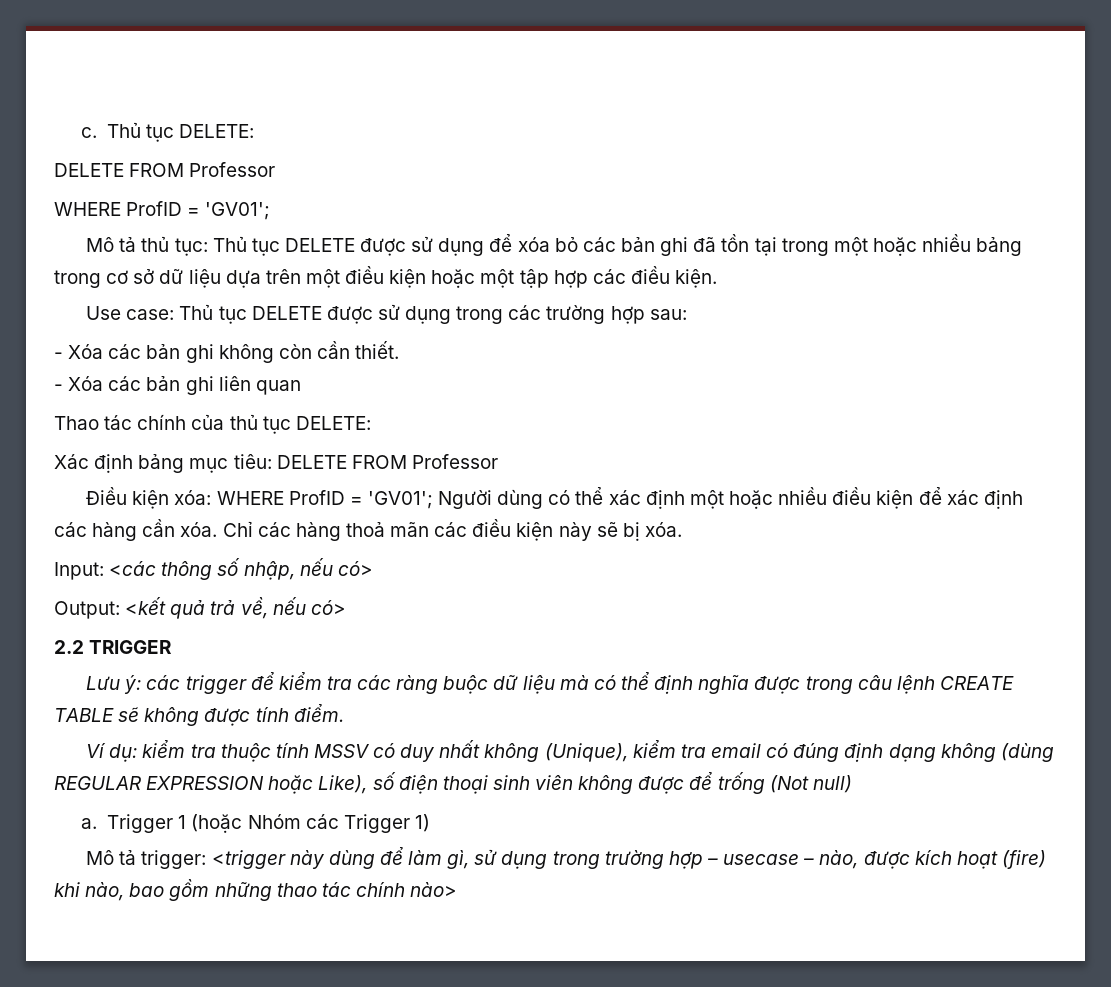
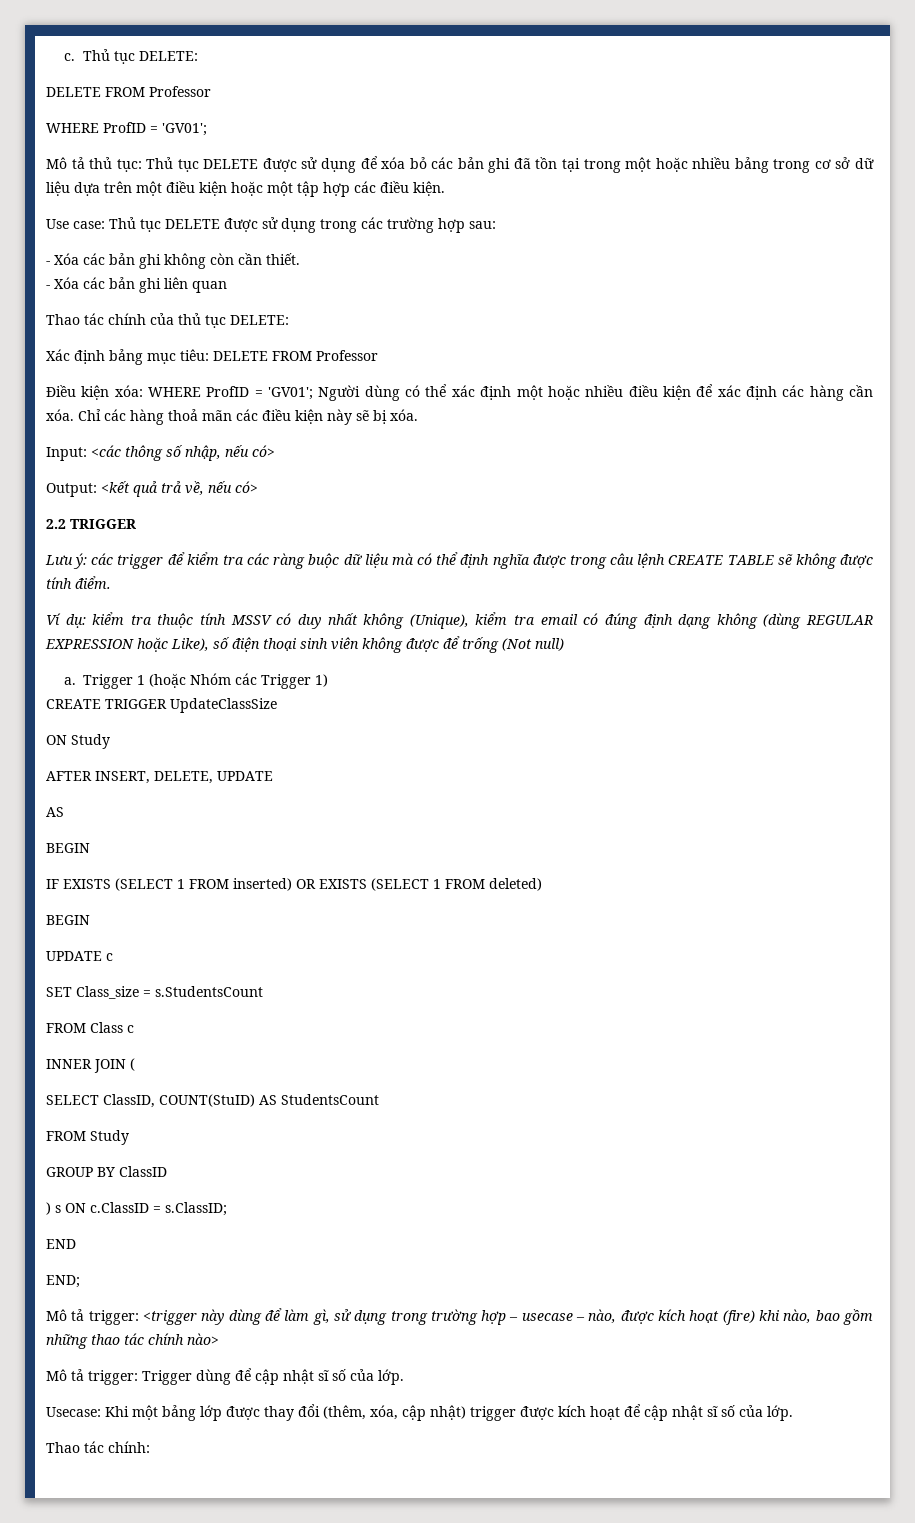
(430, 823) none -> [46,698,277,713] [46,734,110,749] [46,771,273,784] [46,807,64,817] [46,843,90,853] [46,878,542,891] [46,915,90,925] [46,951,113,961] [46,986,263,999] [46,1022,134,1033] [46,1058,135,1073] [46,1094,379,1108] [46,1130,129,1145] [46,1166,167,1177] [46,1202,227,1216] [46,1239,76,1249] [46,1275,80,1288] // CREATE TRIGGER UpdateClassSize // ON Study // AFTER INSERT, DELETE, UPDATE // AS // BEGIN // IF EXISTS (SELECT 1 FROM inserted) OR EXISTS (SELECT 1 FROM deleted) // BEGIN // UPDATE c // SET Class_size = s.StudentsCount // FROM Class c // INNER JOIN ( // SELECT ClassID, COUNT(StuID) AS StudentsCount // FROM Study // GROUP BY ClassID // ) s ON c.ClassID = s.ClassID; // END // END;
(458, 889) none -> [46,1368,404,1385] [46,1404,793,1421] [46,1441,150,1453] // Mô tả trigger: Trigger dùng để cập nhật sĩ số của lớp. // Usecase: Khi một bảng lớp được thay đổi (thêm, xóa, cập nhật) trigger được kích hoạt để cập nhật sĩ số của lớp. // Thao tác chính:

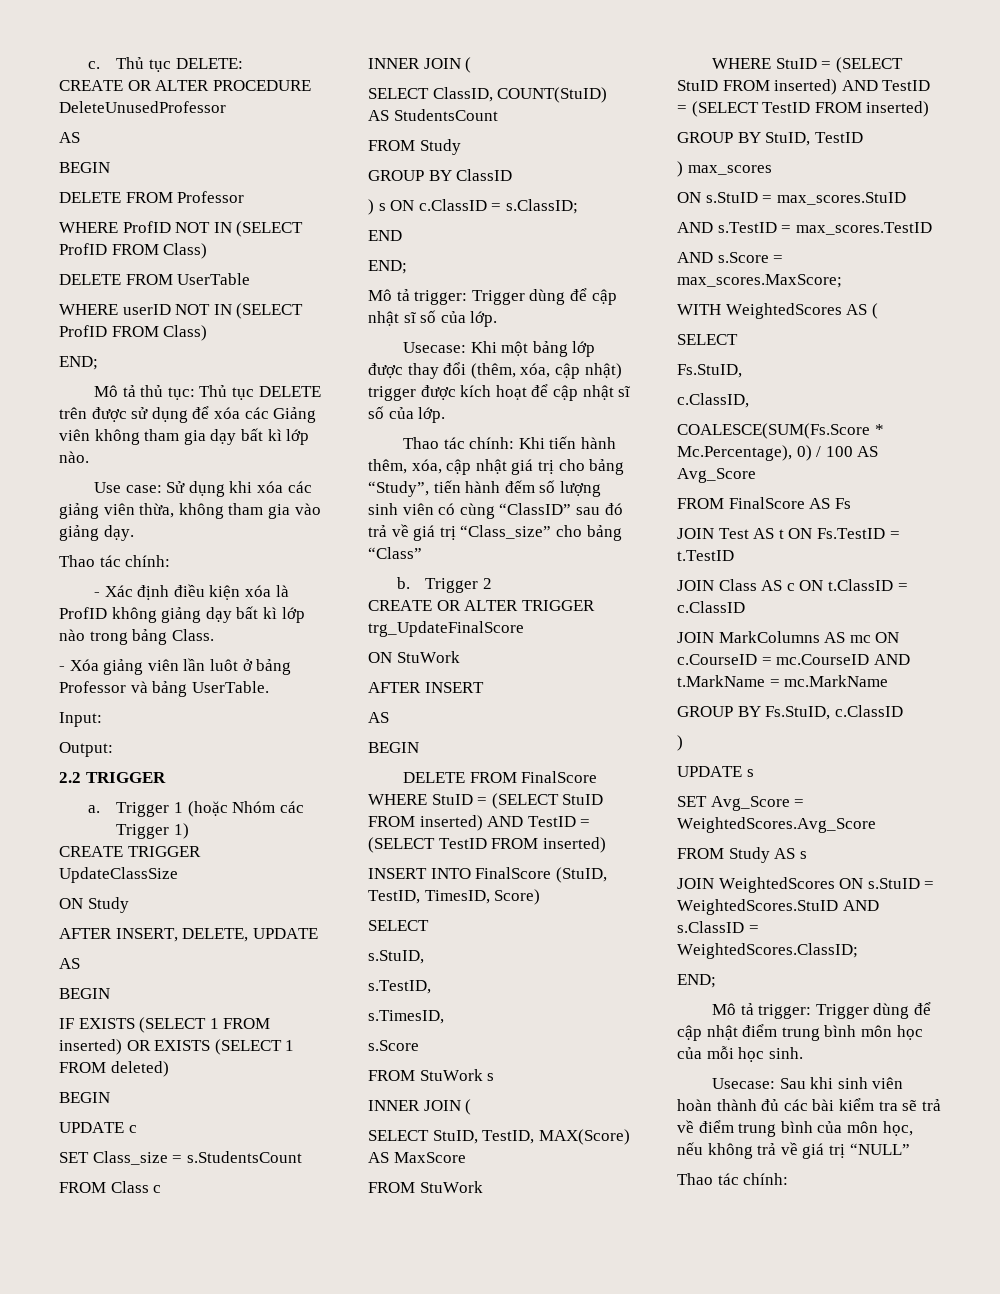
(198, 56) none -> [59,80,311,91] [59,101,226,113] [59,132,80,143] [59,162,110,173] // CREATE OR ALTER PROCEDURE DeleteUnusedProfessor // AS // BEGIN
[150,123,207,136] = 'GV01'; -> [175,221,304,237] [59,243,208,259] [59,273,251,285] [59,303,304,319] [59,325,208,341] [59,356,98,370] NOT IN (SELECT ProfID FROM Class) // DELETE FROM UserTable // WHERE userID NOT IN (SELECT ProfID FROM Class) // END;
(259, 164) none -> [59,407,87,419] trên
[409,157,874,173] [46,181,445,197] [46,217,496,233] [46,253,300,269] [46,277,227,293] [46,313,289,328] [46,349,378,365] [46,384,873,401] [46,409,418,425] [46,445,275,461] [46,481,258,497] [46,519,136,529] [45,552,873,569] [46,576,111,589] [46,612,873,629] [45,636,564,653] bỏ các bản ghi đã tồn tại trong một hoặc nhiều bảng trong cơ sở dữ liệu dựa trên một điều kiện hoặc một tập hợp các điều kiện. // Use case: Thủ tục DELETE được sử dụng trong các trường hợp sau: // - Xóa các bản ghi không còn cần thiết. // - Xóa các bản ghi liên quan // Thao tác chính của thủ tục DELETE: // Xác định bảng mục tiêu: DELETE FROM Professor // Điều kiện xóa: WHERE ProfID = 'GV01'; Người dùng có thể xác định một hoặc nhiều điều kiện để xác định các hàng cần xóa. Chỉ các hàng thoả mãn các điều kiện này sẽ bị xóa. // Input: <các thông số nhập, nếu có> // Output: <kết quả trả về, nếu có> // 2.2 TRIGGER // Lưu ý: các trigger để kiểm tra các ràng buộc dữ liệu mà có thể định nghĩa được trong câu lệnh CREATE TABLE sẽ không được tính điểm. // Ví dụ: kiểm tra thuộc tính MSSV có duy nhất không (Unique), kiểm tra email có đúng định dạng không (dùng REGULAR EXPRESSION hoặc Like), số điện thoại sinh viên không được để trống (Not null) -> [244,407,317,423] [59,428,310,445] [59,451,89,463] [93,481,312,497] [59,503,321,519] [59,525,134,541] [59,555,171,567] [93,584,289,600] [59,606,305,623] [59,629,214,645] [59,658,292,675] [59,681,269,697] [59,712,102,727] [59,742,113,757] [59,772,166,783] các Giảng viên không tham gia dạy bất kì lớp nào. // Use case: Sử dụng khi xóa các giảng viên thừa, không tham gia vào giảng dạy. // Thao tác chính: // - Xác định điều kiện xóa là ProfID không giảng dạy bất kì lớp nào trong bảng Class. // - Xóa giảng viên lần luôt ở bảng Professor và bảng UserTable. // Input: // Output: // 2.2 TRIGGER
[46,1308,874,1325] [46,1333,219,1349] // Mô tả trigger: <trigger này dùng để làm gì, sử dụng trong trường hợp – usecase – nào, được kích hoạt (fire) khi nào, bao gồm những thao tác chính nào> -> (407, 267) none
(793, 1413) none -> [402,436,616,449] [368,459,625,475] [368,480,601,497] [368,503,623,519] [368,524,622,541] [368,547,422,559] [396,577,493,593] [368,600,595,611] [368,621,524,637] [368,651,460,663] [368,682,484,693] [368,712,389,723] [368,742,419,753] [402,771,598,783] [368,793,604,809] [368,815,591,831] [368,837,606,853] [368,867,607,883] [368,889,541,905] [368,920,429,931] [368,950,424,964] [368,980,431,994] [368,1010,444,1024] [368,1040,419,1051] [368,1069,495,1081] [368,1099,472,1115] [368,1129,630,1145] [368,1152,466,1163] [368,1181,483,1193] [711,57,903,73] [677,79,931,95] [677,101,930,117] [677,132,863,146] [677,161,772,177] [677,192,906,205] [677,222,932,235] [677,252,784,263] [677,274,842,288] [677,303,878,319] [677,334,738,345] [677,364,742,378] [677,393,749,408] [677,423,884,439] [677,445,879,461] [677,468,756,483] [677,497,851,509] [677,528,900,539] [677,550,734,561] [677,579,908,591] [677,601,745,613] [677,631,900,643] [677,654,910,665] [677,675,889,687] [677,705,903,720] [677,735,683,751] [677,766,754,777] [677,796,805,811] [677,817,876,833] [677,847,807,863] [677,877,935,893] [677,899,879,915] [677,921,759,933] [677,943,858,959] [677,974,716,988] [711,1002,931,1019] [677,1024,923,1041] [677,1046,803,1062] [711,1077,904,1089] [677,1098,941,1111] [677,1120,913,1137] [677,1142,910,1159] // Thao tác chính: Khi tiến hành thêm, xóa, cập nhật giá trị cho bảng “Study”, tiến hành đếm số lượng sinh viên có cùng “ClassID” sau đó trả về giá trị “Class_size” cho bảng “Class” // b. Trigger 2 // CREATE OR ALTER TRIGGER trg_UpdateFinalScore // ON StuWork // AFTER INSERT // AS // BEGIN // DELETE FROM FinalScore WHERE StuID = (SELECT StuID FROM inserted) AND TestID = (SELECT TestID FROM inserted) // INSERT INTO FinalScore (StuID, TestID, TimesID, Score) // SELECT // s.StuID, // s.TestID, // s.TimesID, // s.Score // FROM StuWork s // INNER JOIN ( // SELECT StuID, TestID, MAX(Score) AS MaxScore // FROM StuWork // WHERE StuID = (SELECT StuID FROM inserted) AND TestID = (SELECT TestID FROM inserted) // GROUP BY StuID, TestID // ) max_scores // ON s.StuID = max_scores.StuID // AND s.TestID = max_scores.TestID // AND s.Score = max_scores.MaxScore; // WITH WeightedScores AS ( // SELECT // Fs.StuID, // c.ClassID, // COALESCE(SUM(Fs.Score * Mc.Percentage), 0) / 100 AS Avg_Score // FROM FinalScore AS Fs // JOIN Test AS t ON Fs.TestID = t.TestID // JOIN Class AS c ON t.ClassID = c.ClassID // JOIN MarkColumns AS mc ON c.CourseID = mc.CourseID AND t.MarkName = mc.MarkName // GROUP BY Fs.StuID, c.ClassID // ) // UPDATE s // SET Avg_Score = WeightedScores.Avg_Score // FROM Study AS s // JOIN WeightedScores ON s.StuID = WeightedScores.StuID AND s.ClassID = WeightedScores.ClassID; // END; // Mô tả trigger: Trigger dùng để cập nhật điểm trung bình môn học của mỗi học sinh. // Usecase: Sau khi sinh viên hoàn thành đủ các bài kiểm tra sẽ trả về điểm trung bình của môn học, nếu không trả về giá trị “NULL”

